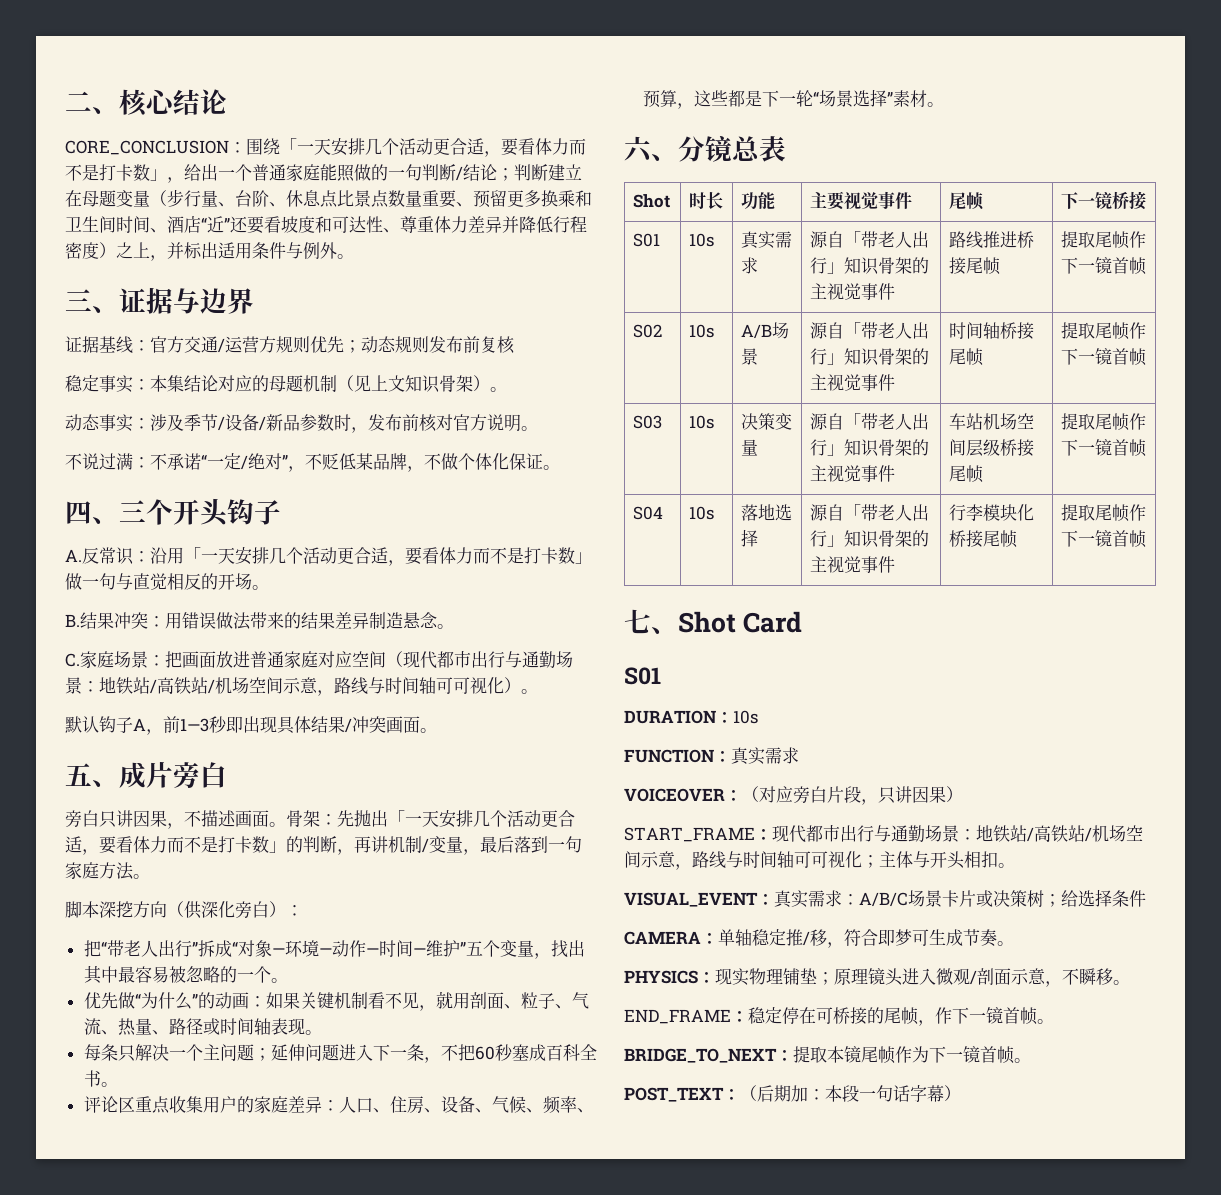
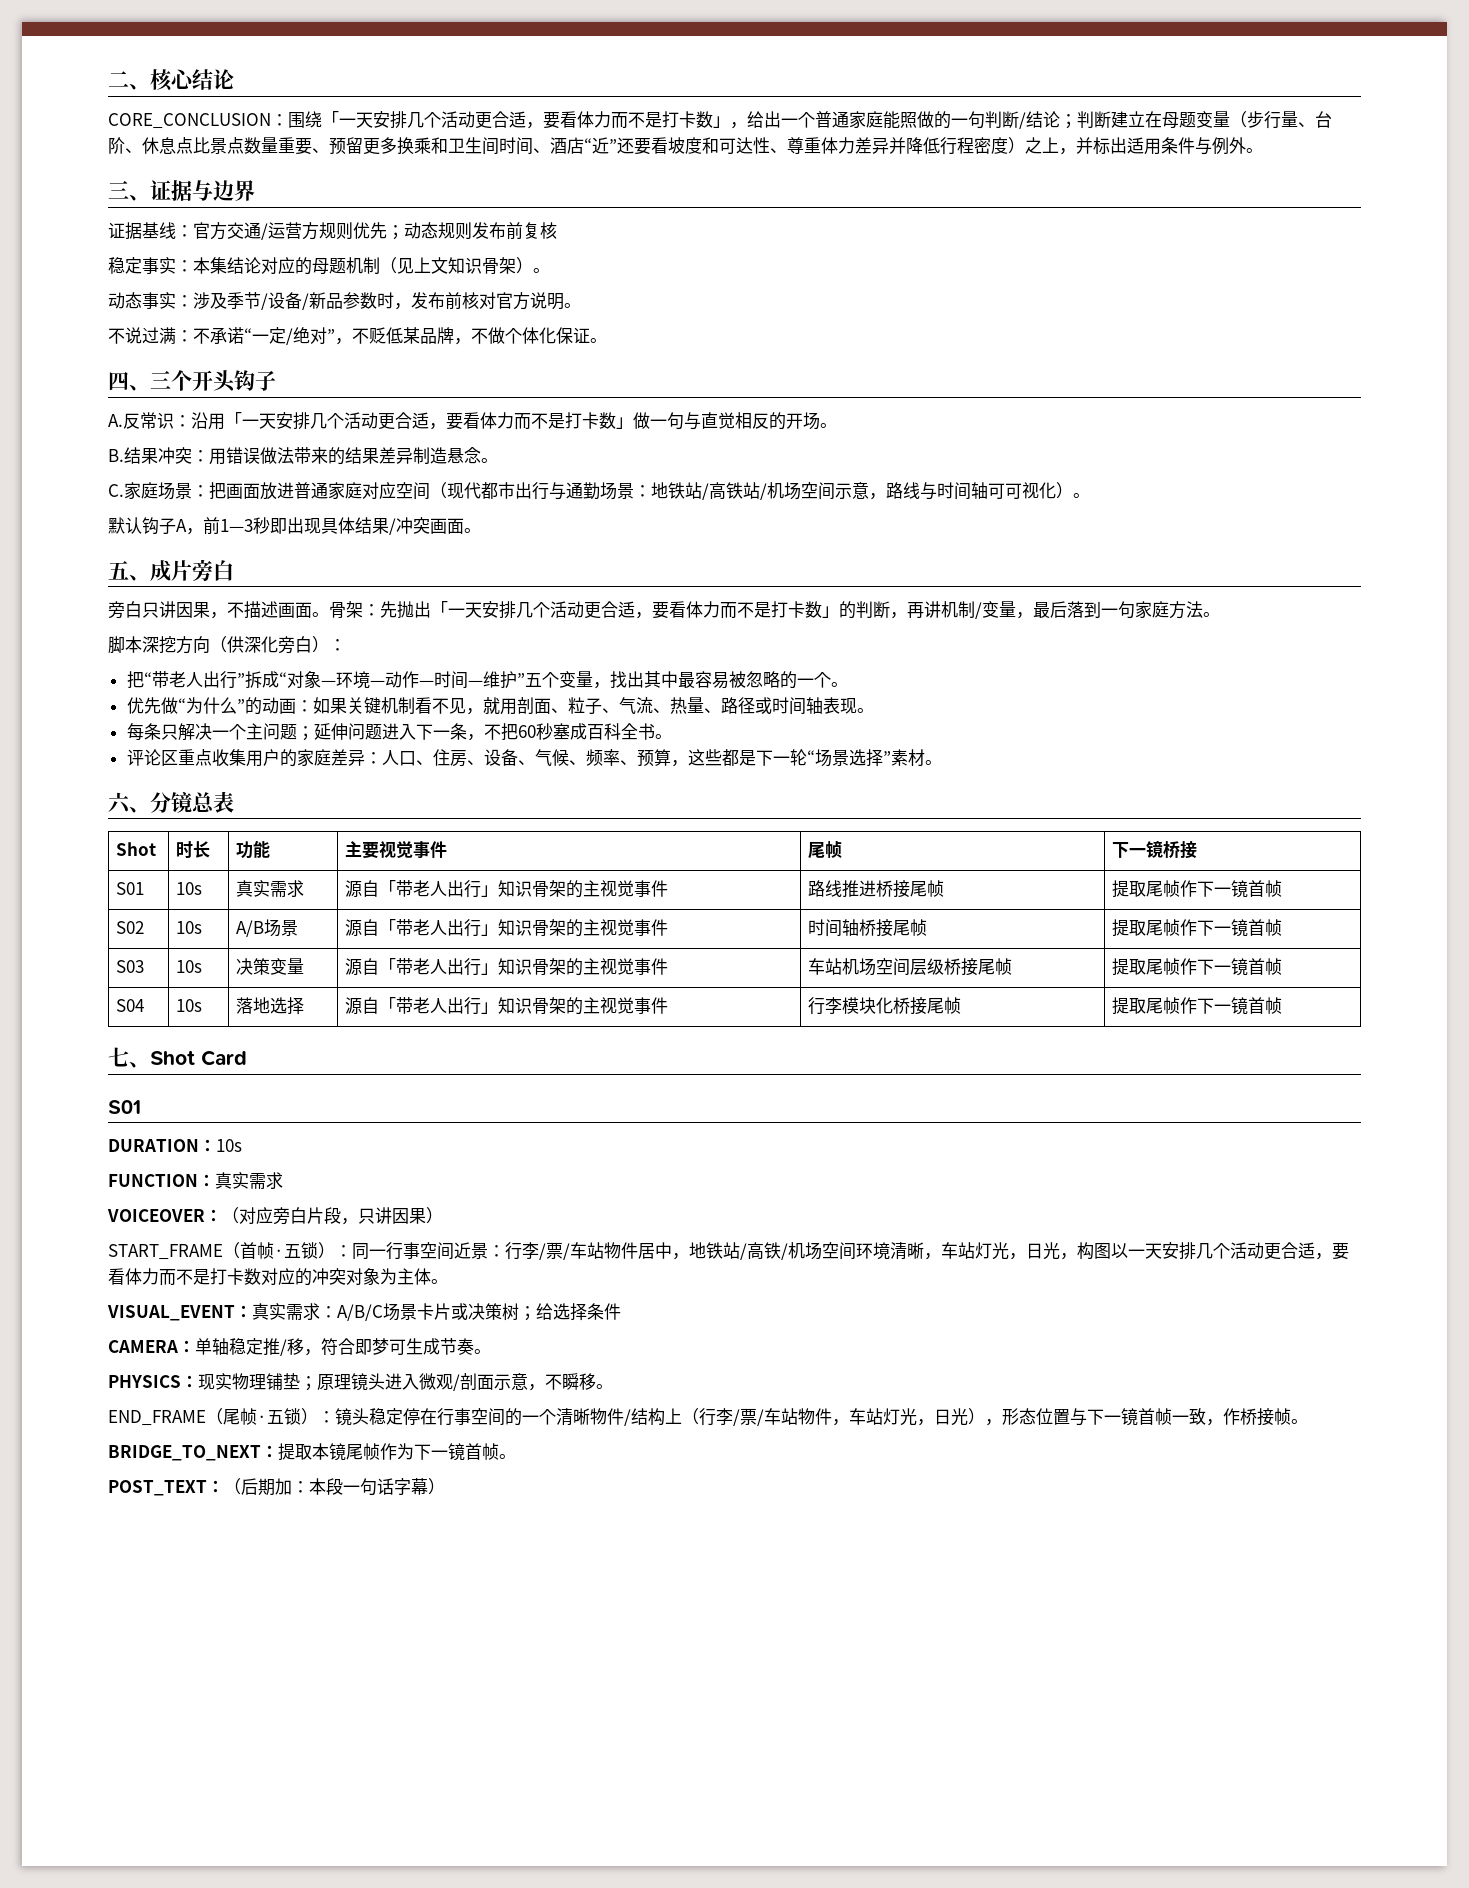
[755,825,1143,843] [624,851,998,870] ：现代都市出行与通勤场景：地铁站/高铁站/机场空间示意，路线与时间轴可可视化；主体与开头相扣 -> [223,1242,1349,1260] [108,1268,431,1286] （首帧·五锁）：同一行事空间近景：行李/票/车站物件居中，地铁站/高铁/机场空间环境清晰，车站灯光，日光，构图以一天安排几个活动更合适，要看体力而不是打卡数对应的冲突对象为主体
[731,1006,1020,1026] ：稳定停在可桥接的尾帧，作下一镜首 -> [206,1408,1274,1426] （尾帧·五锁）：镜头稳定停在行事空间的一个清晰物件/结构上（行李/票/车站物件，车站灯光，日光），形态位置与下一镜首帧一致，作桥接

